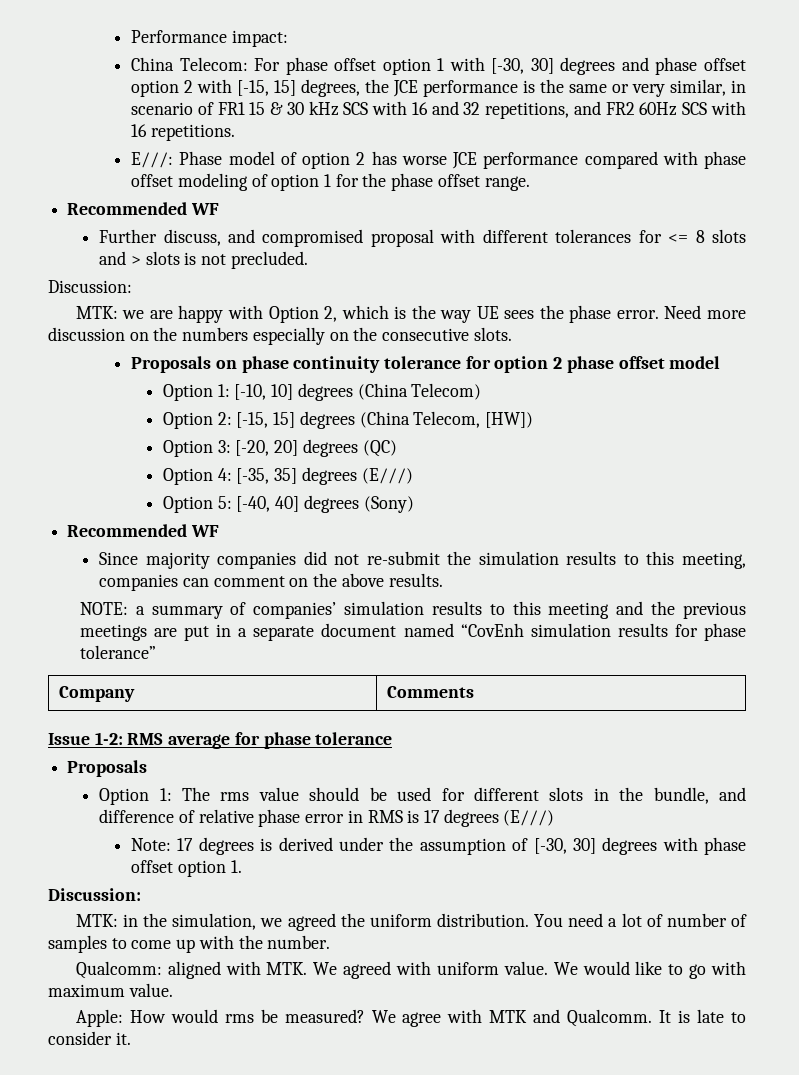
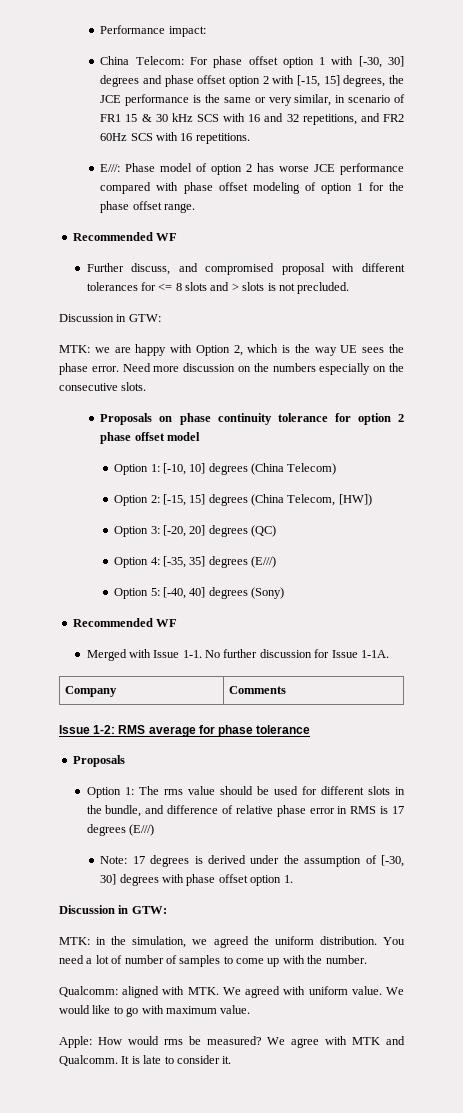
[48,280,132,293] Discussion: -> [59,314,161,322] Discussion in GTW:
[99,551,747,569] [99,573,443,591] [79,601,747,619] [79,623,747,641] [79,645,156,659] Since majority companies did not re-submit the simulation results to this meeting, companies can comment on the above results. // NOTE: a summary of companies’ simulation results to this meeting and the previous meetings are put in a separate document named “CovEnh simulation results for phase tolerance” -> [86,649,389,661] Merged with Issue 1-1. No further discussion for Issue 1-1A.
[48,888,141,901] Discussion: -> [59,905,167,914] Discussion in GTW:

